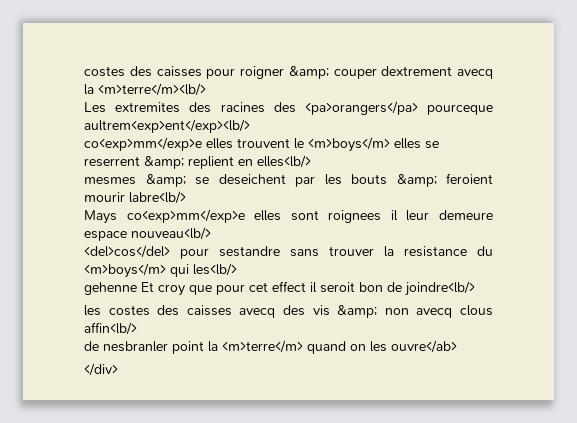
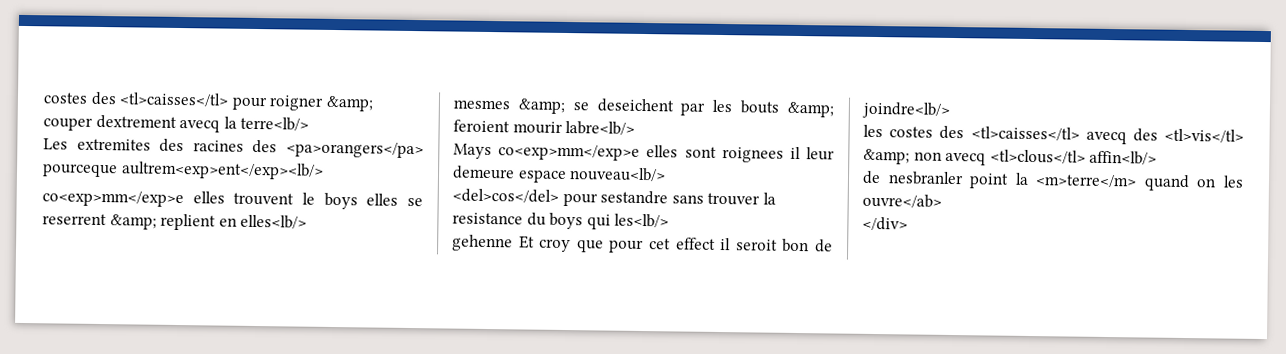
[84,66,202,77] costes des caisses -> [43,91,230,107] costes des <tl>caisses</tl>
[98,83,206,96] <m>terre</m><lb/> -> [240,116,310,131] terre<lb/>
[308,137,390,152] <m>boys</m> -> [323,192,358,210] boys
[84,263,166,278] <m>boys</m> -> [549,212,584,230] boys
[186,305,232,316] caisses -> [970,126,1080,141] <tl>caisses</tl>
[312,305,330,316] vis -> [1164,128,1244,143] <tl>vis</tl>
[460,305,493,316] clous -> [989,149,1086,164] <tl>clous</tl>

